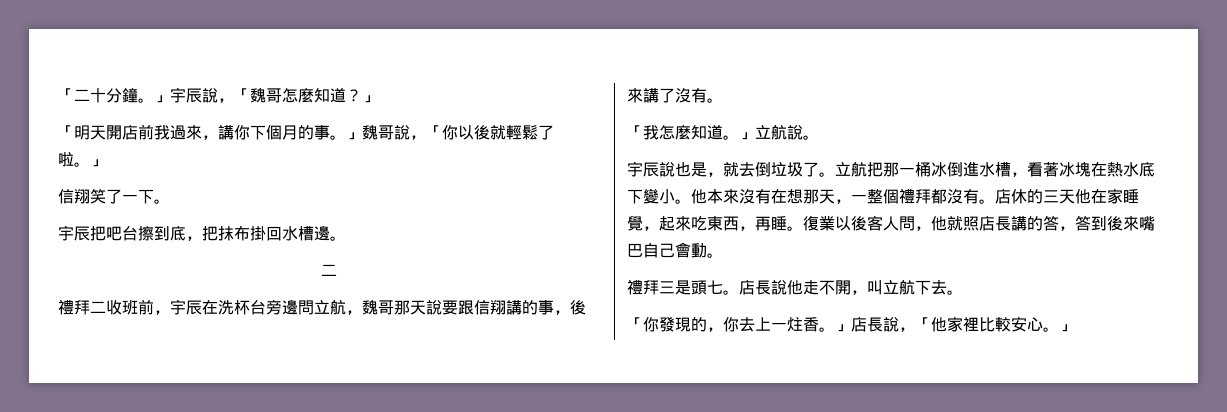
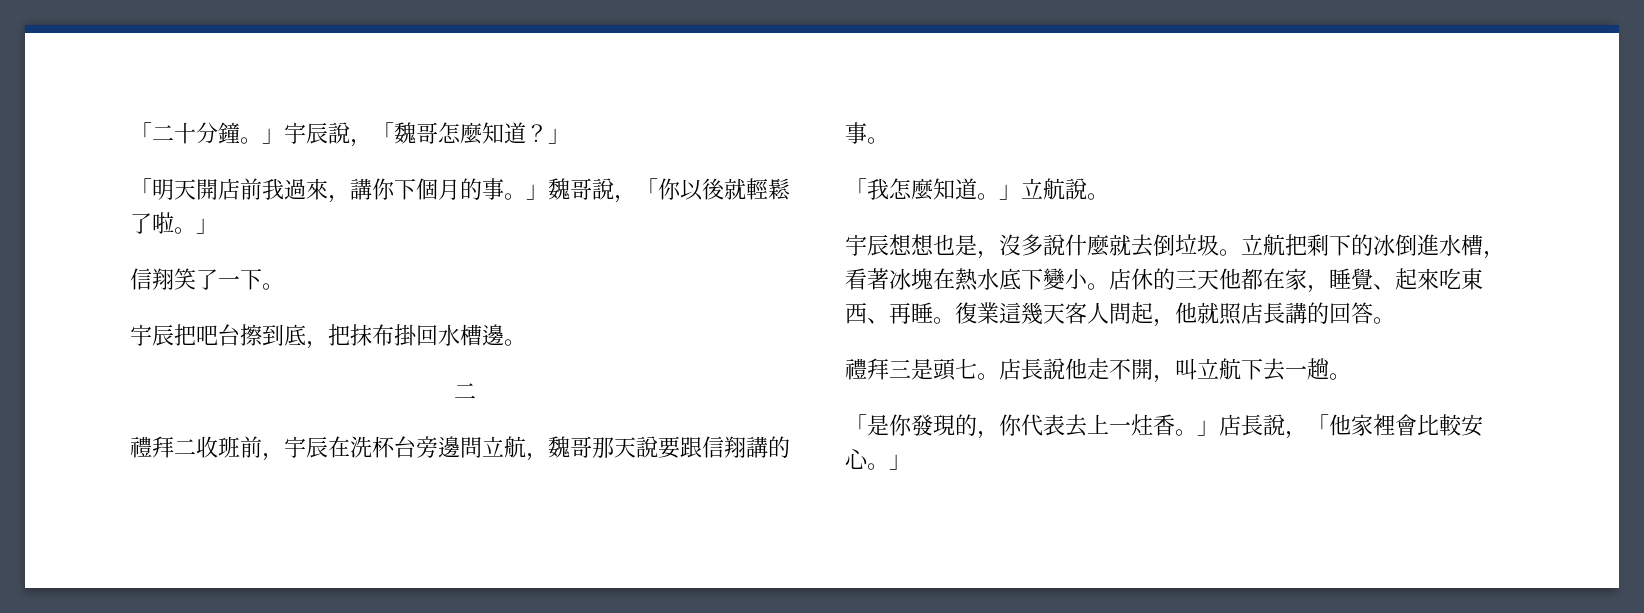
[554,300,586,315] [627,88,707,103] ，後來講了沒有 -> (867, 133) none
[659,162,723,177] 說也是， -> [889,234,1109,259] 想想也是，沒多說什麼
[803,162,819,177] 了 -> (1219, 245) none
[883,162,931,177] 那一桶 -> [1307,234,1373,256] 剩下的
[691,188,1139,204] [627,215,659,231] 他本來沒有在想那天，一整個禮拜都沒有。店休的三天他在家睡覺， -> [1109,268,1395,293] 店休的三天他都在家，睡覺、
[739,226,755,231] ， -> [867,318,889,324] 、
[835,215,915,231] 以後客人問 -> [999,302,1153,325] 這幾天客人問起
[1043,215,1155,231] [627,242,707,258] 答，答到後來嘴巴自己會動 -> [1329,302,1373,324] 回答
[947,290,963,295] [627,317,643,330] 。 // 「 -> [1285,358,1351,380] [845,414,889,436] 一趟。 // 「是
(739, 324) none -> [1021,414,1065,436] 代表
(979, 324) none -> [1395,414,1417,436] 會

